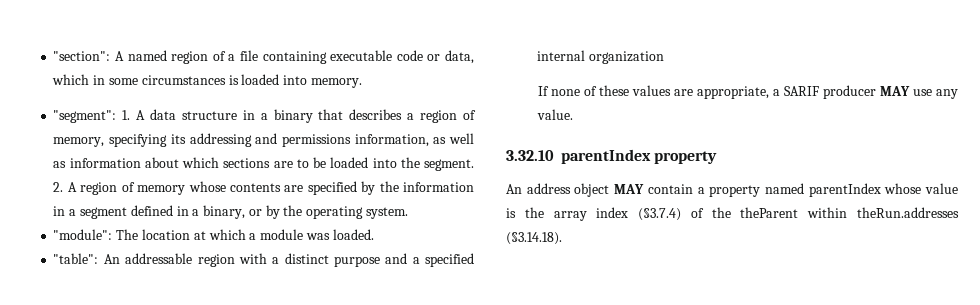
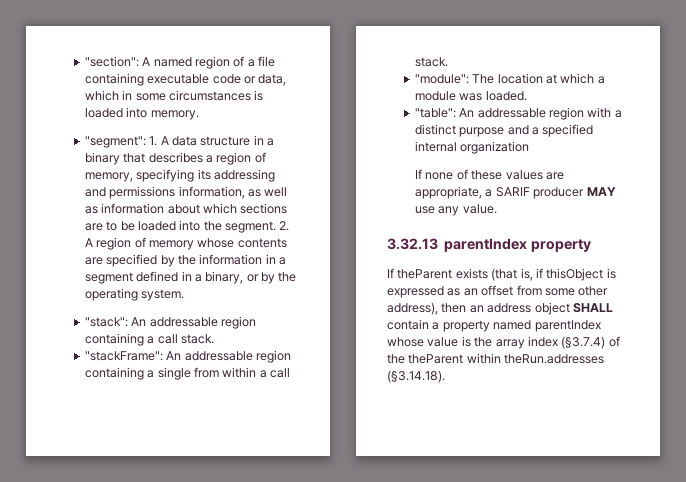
(409, 213) none -> [84,316,256,329] [84,333,214,346] [84,350,291,363] [84,367,291,380] [414,57,448,67] // "stack": An addressable region containing a call stack. // "stackFrame": An addressable region containing a single from within a call stack.
[506,150,554,161] 3.32.10 -> [387,238,438,250] 3.32.13
[506,184,522,194] An -> [387,268,616,281] [387,285,609,298] [387,302,484,315] If theParent exists (that is, if thisObject is expressed as an offset from some other address), then an
[614,184,645,194] MAY -> [572,303,613,313] SHALL

